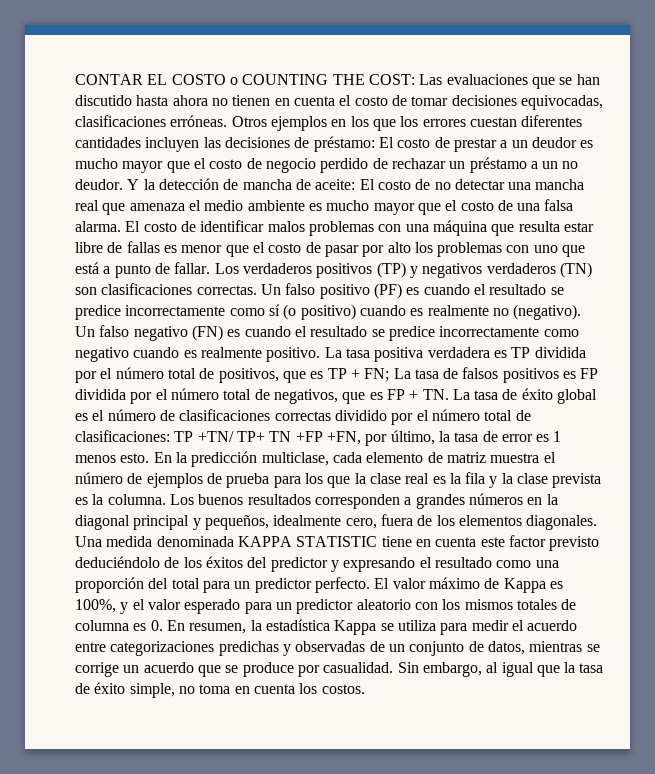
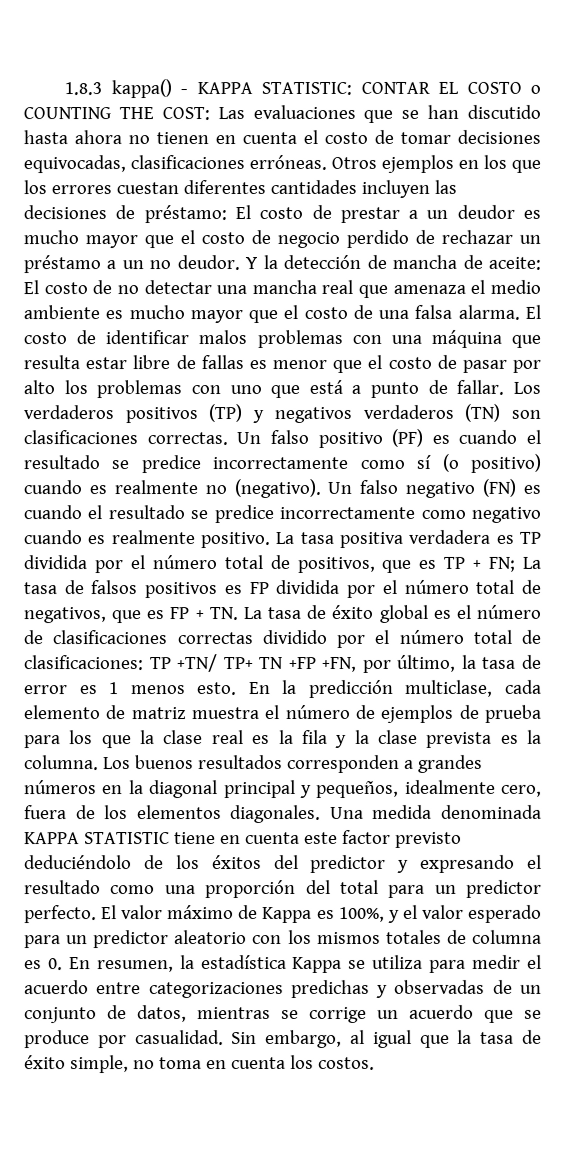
(75, 79) none -> [64,79,353,99] 1.8.3 kappa() - KAPPA STATISTIC:

